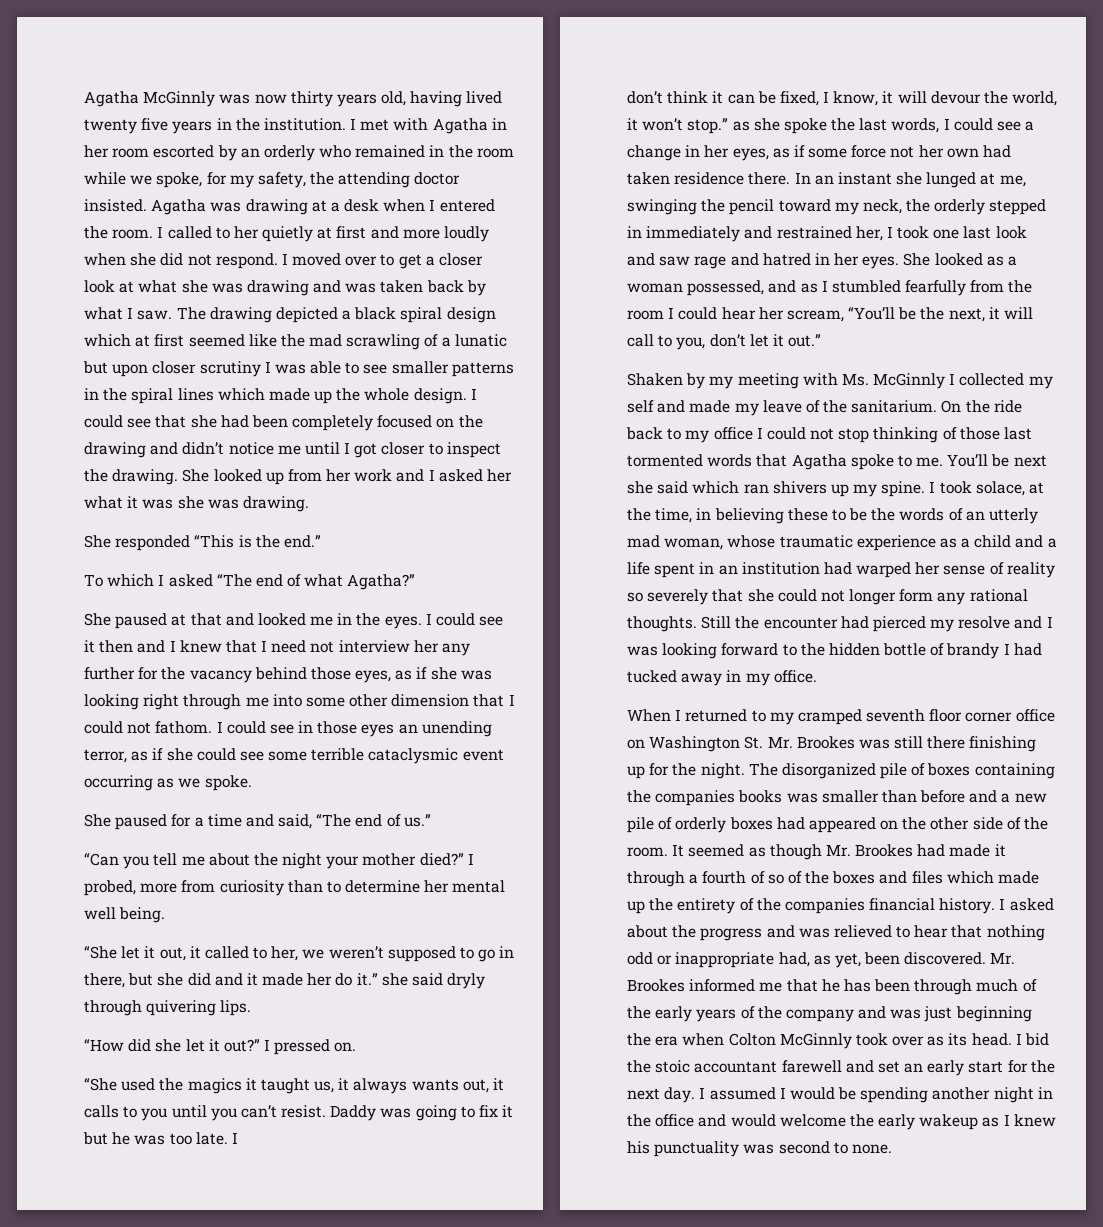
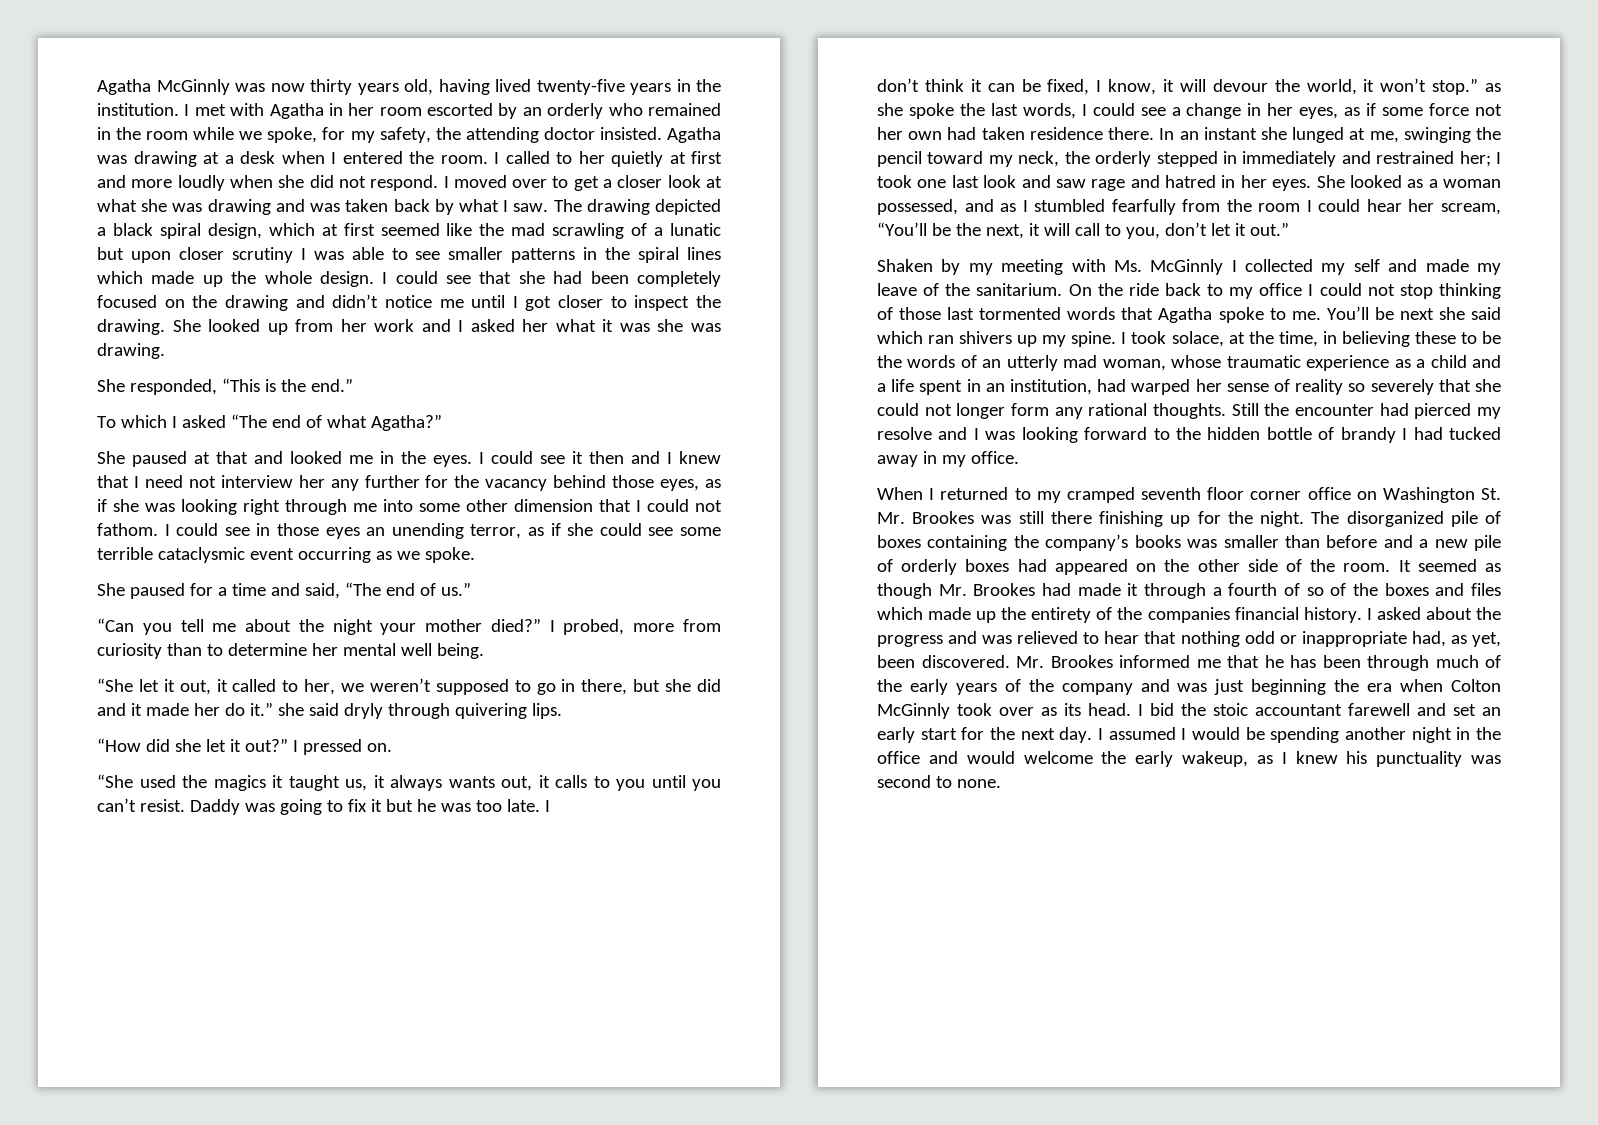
[84,118,169,134] twenty five -> [536,79,625,95] twenty-five
[446,307,496,323] design -> [207,223,262,239] design,
[115,535,191,551] responded -> [129,379,217,395] responded,
[855,226,883,241] her, -> [1459,151,1491,167] her;
[741,562,820,575] institution -> [1010,379,1092,395] institution,
[655,790,736,806] companies -> [1045,534,1129,551] company’s
[919,1114,979,1130] wakeup -> [1182,751,1248,767] wakeup,

